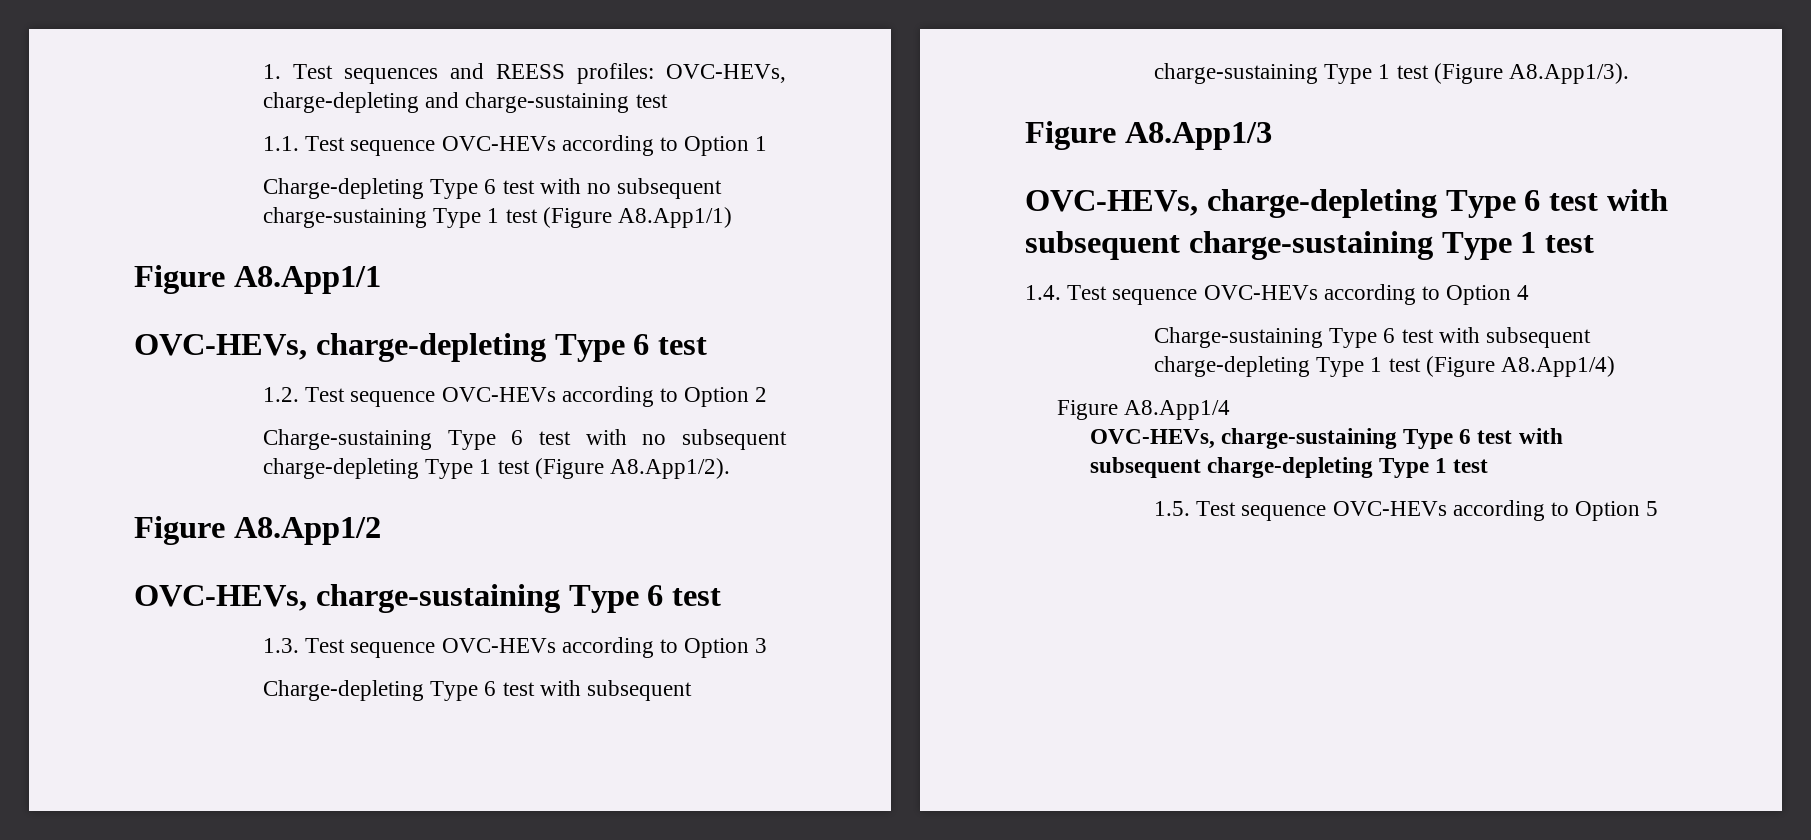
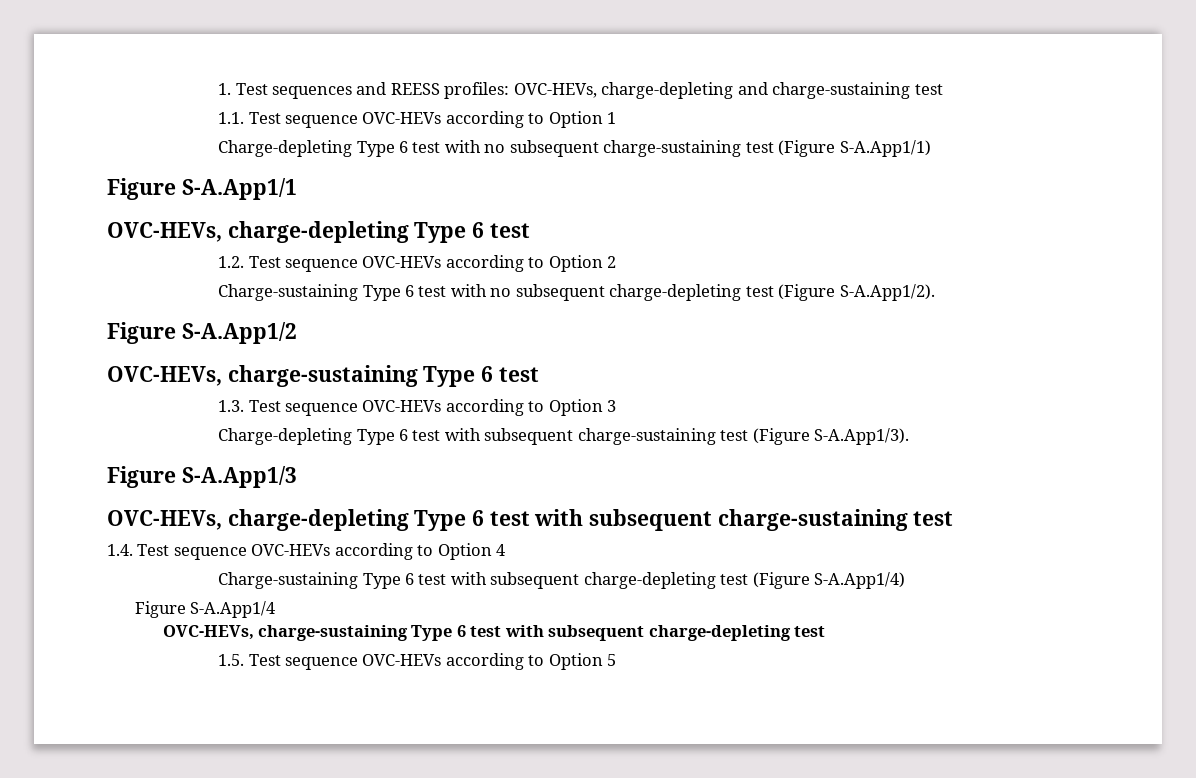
[433,207,733,228] [134,265,381,294] Type 1 test (Figure A8.App1/1) // Figure A8.App1/1 -> [745,140,931,157] [107,178,297,200] test (Figure S-A.App1/1) // Figure S-A.App1/1
[425,458,731,479] [134,516,381,545] Type 1 test (Figure A8.App1/2). // Figure A8.App1/2 -> [745,284,935,301] [107,322,297,344] test (Figure S-A.App1/2). // Figure S-A.App1/2
[1324,63,1630,84] [1025,121,1272,150] Type 1 test (Figure A8.App1/3). // Figure A8.App1/3 -> [720,428,910,445] [107,466,297,488] test (Figure S-A.App1/3). // Figure S-A.App1/3
[1441,232,1537,260] Type 1 -> (908, 520) none
[1316,356,1616,377] [1057,400,1231,420] Type 1 test (Figure A8.App1/4) // Figure A8.App1/4 -> [720,572,906,589] [134,601,276,618] test (Figure S-A.App1/4) // Figure S-A.App1/4
[1378,458,1448,478] Type 1 -> (791, 633) none

